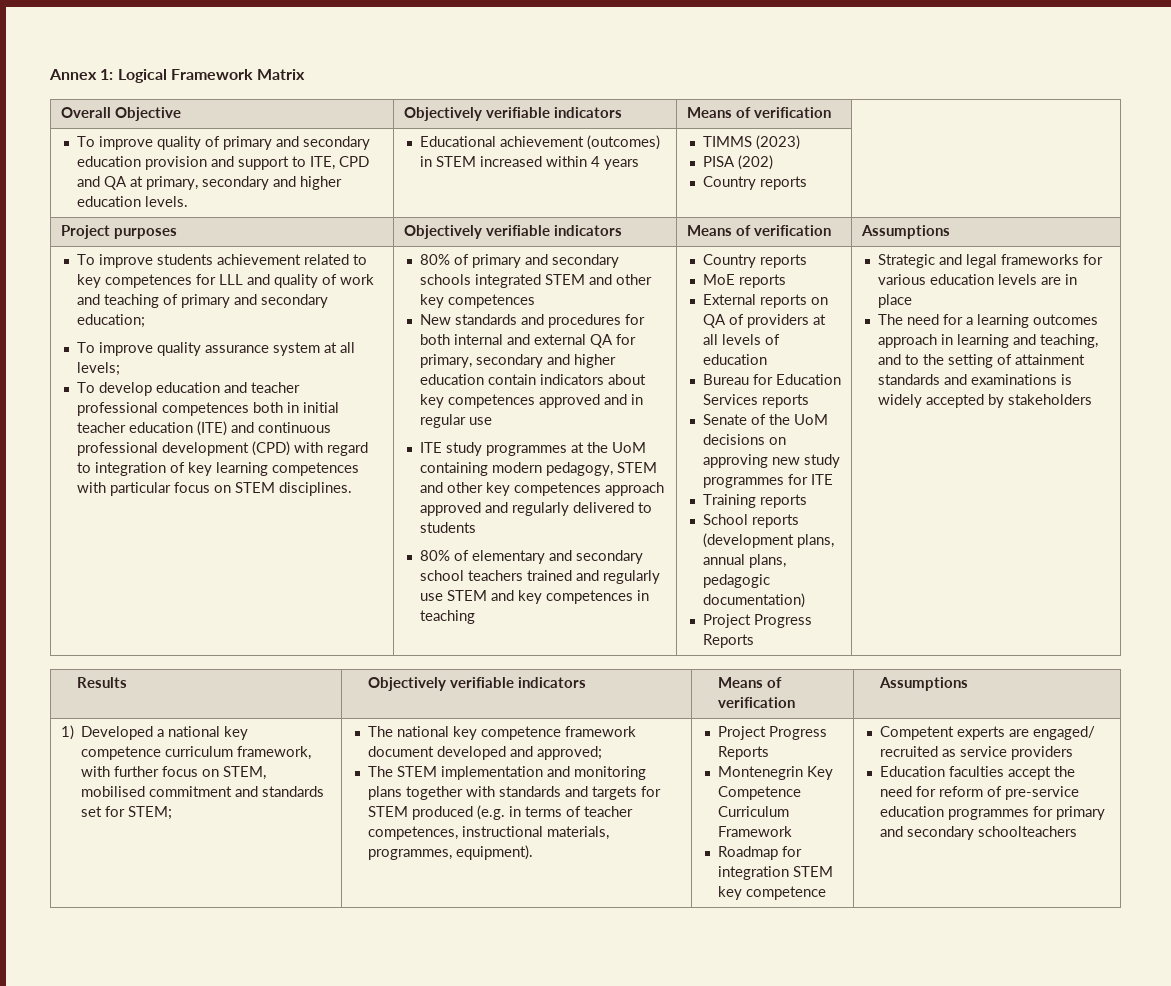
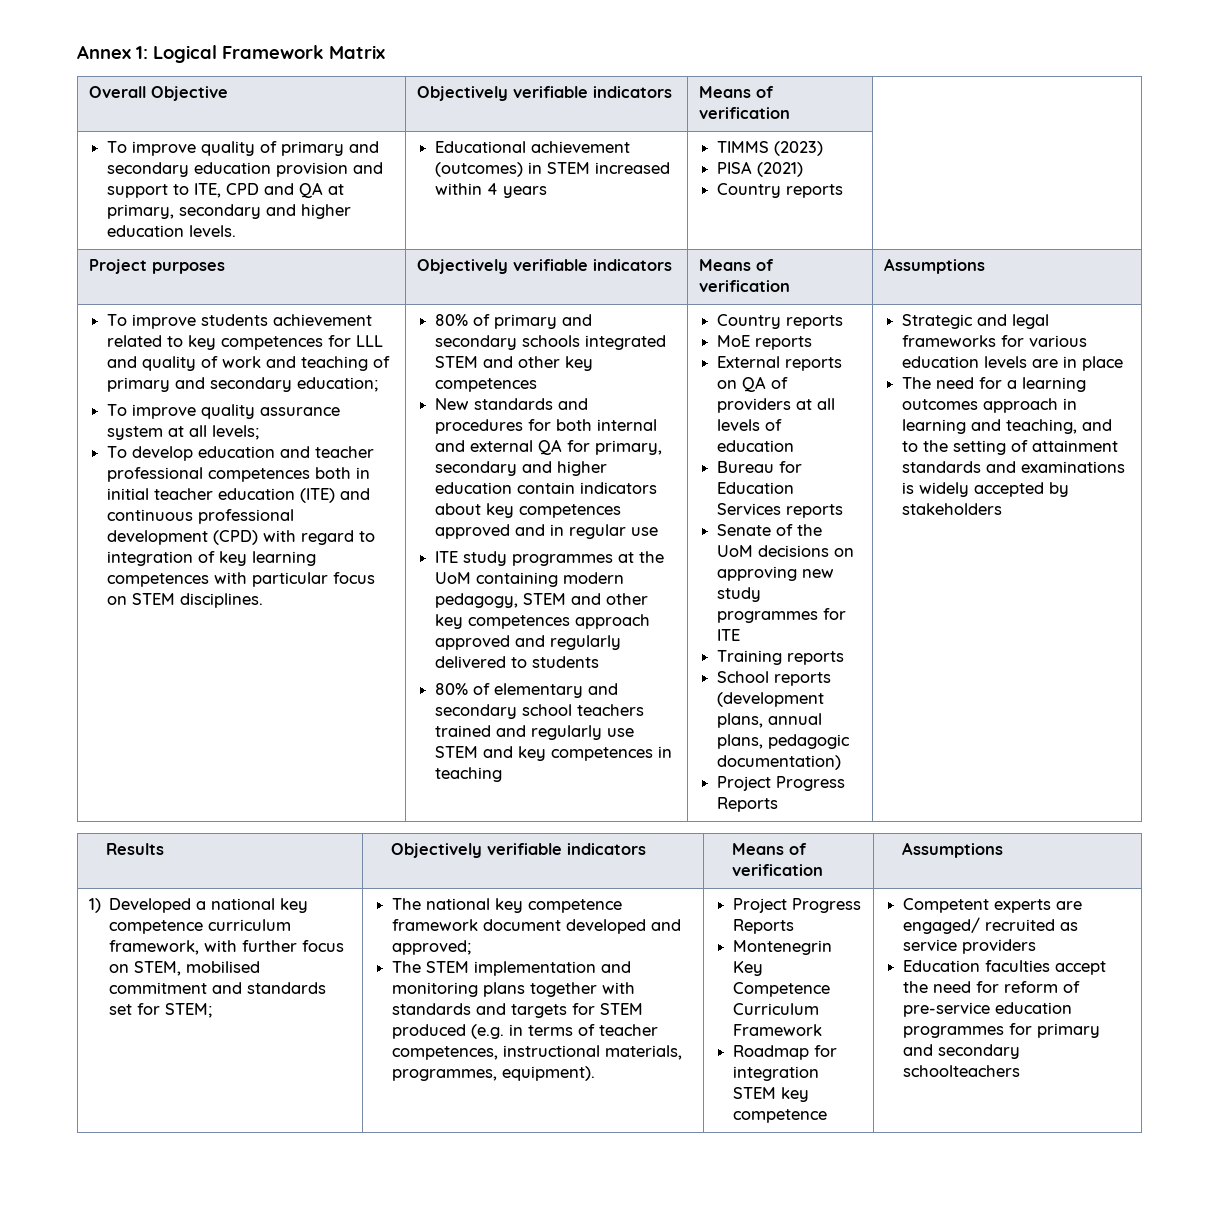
[737,155,773,170] (202) -> [757,162,804,177] (2021)

